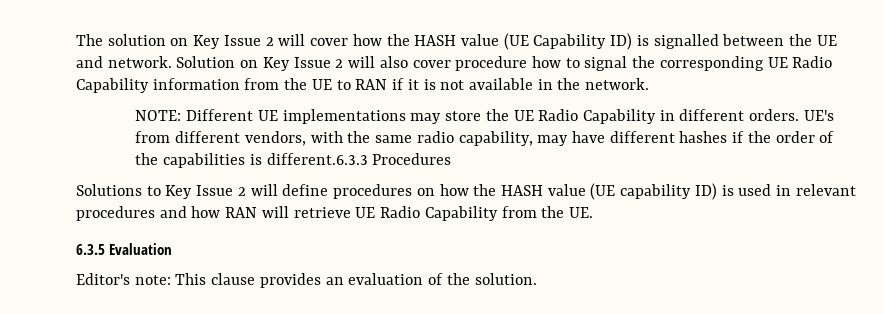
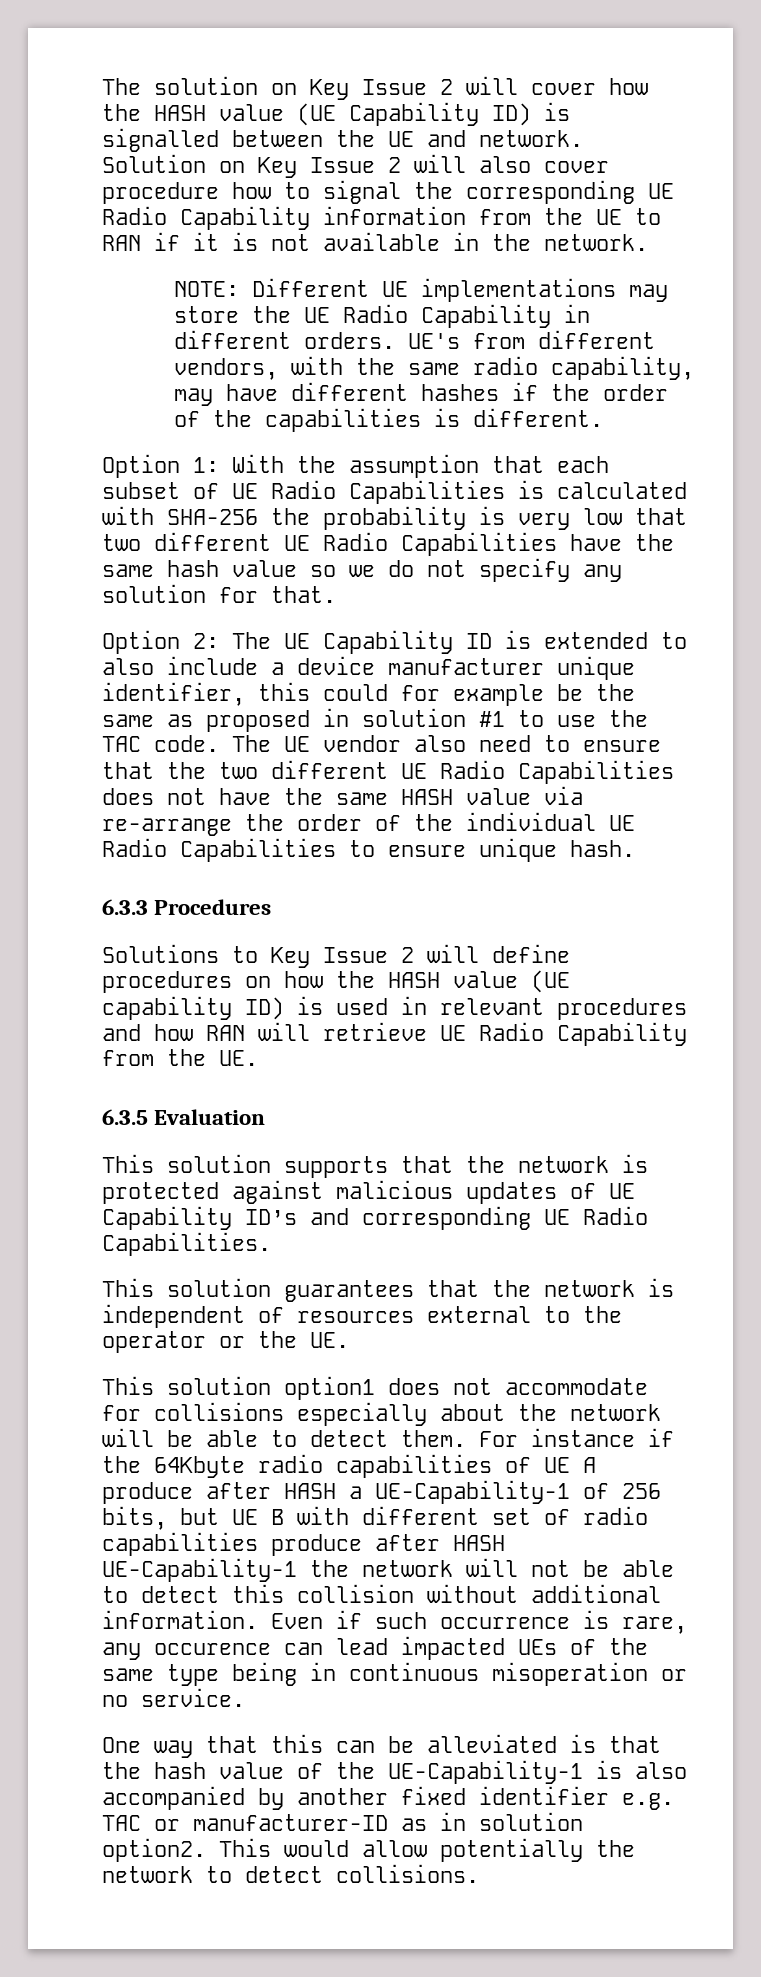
[266,153,368,165] different.6.3.3 -> [472,408,603,427] [102,454,609,478] [102,480,687,504] [102,506,687,530] [102,532,674,556] [102,558,622,582] [102,584,336,603] [102,630,687,654] [102,656,635,680] [102,682,635,706] [102,708,648,732] [102,735,661,752] [102,760,674,784] [102,786,583,805] [102,812,635,836] [102,838,635,862] [102,899,148,915] different. // Option 1: With the assumption that each subset of UE Radio Capabilities is calculated with SHA-256 the probability is very low that two different UE Radio Capabilities have the same hash value so we do not specify any solution for that. // Option 2: The UE Capability ID is extended to also include a device manufacturer unique identifier, this could for example be the same as proposed in solution #1 to use the TAC code. The UE vendor also need to ensure that the two different UE Radio Capabilities does not have the same HASH value via re-arrange the order of the individual UE Radio Capabilities to ensure unique hash. // 6.3.3
[76,273,537,288] Editor's note: This clause provides an evaluation of the solution. -> [102,1154,648,1178] [102,1180,635,1204] [102,1206,648,1230] [102,1232,271,1256] [102,1278,674,1302] [102,1304,622,1328] [102,1331,349,1353] [102,1376,648,1400] [102,1402,661,1426] [102,1428,674,1447] [102,1454,596,1478] [102,1480,661,1504] [102,1506,648,1530] [102,1532,505,1556] [102,1558,674,1582] [102,1584,661,1603] [102,1610,687,1634] [102,1636,648,1660] [102,1662,687,1686] [102,1688,245,1707] [102,1734,661,1758] [102,1760,687,1784] [102,1786,674,1810] [102,1812,583,1831] [102,1838,635,1862] [102,1864,479,1883] This solution supports that the network is protected against malicious updates of UE Capability ID’s and corresponding UE Radio Capabilities. // This solution guarantees that the network is independent of resources external to the operator or the UE. // This solution option1 does not accommodate for collisions especially about the network will be able to detect them. For instance if the 64Kbyte radio capabilities of UE A produce after HASH a UE-Capability-1 of 256 bits, but UE B with different set of radio capabilities produce after HASH UE-Capability-1 the network will not be able to detect this collision without additional information. Even if such occurrence is rare, any occurence can lead impacted UEs of the same type being in continuous misoperation or no service. // One way that this can be alleviated is that the hash value of the UE-Capability-1 is also accompanied by another fixed identifier e.g. TAC or manufacturer-ID as in solution option2. This would allow potentially the network to detect collisions.

